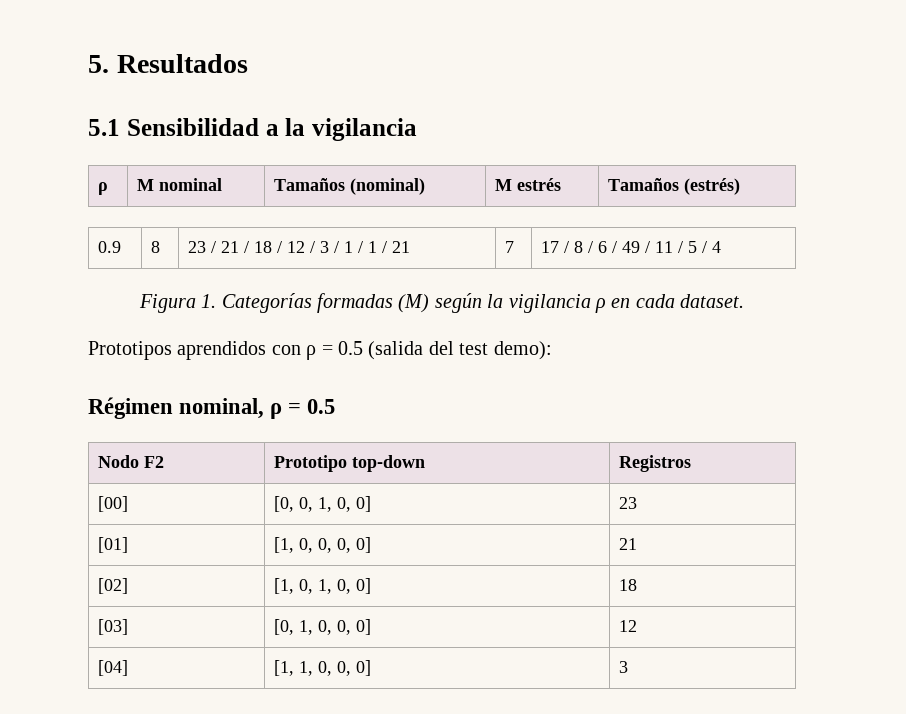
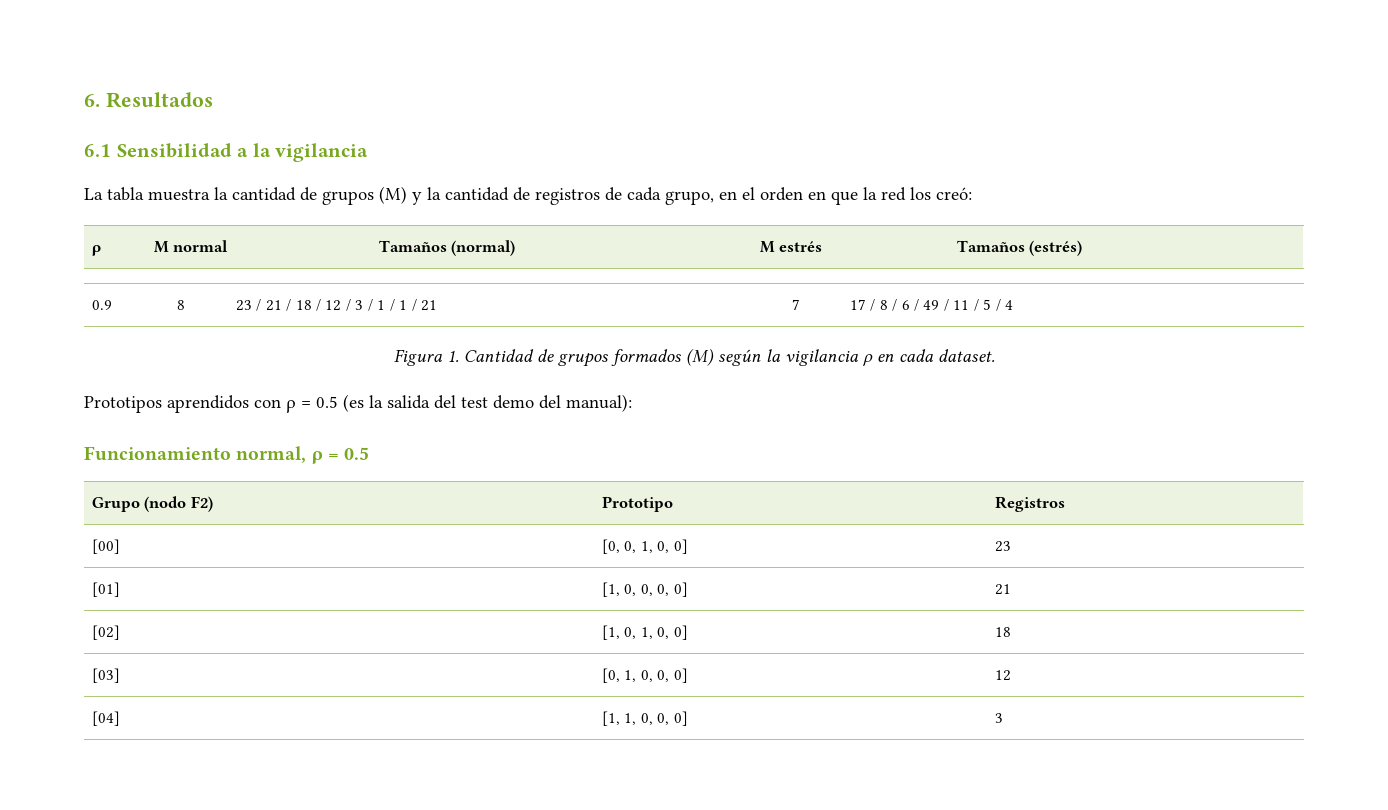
[88,55,109,73] 5. -> [84,94,100,107] 6.
[88,119,120,136] 5.1 -> [84,144,111,157] 6.1
(417, 129) none -> [84,186,972,205] // La tabla muestra la cantidad de grupos (M) y la cantidad de registros de cada grupo, en el orden en que la red los creó:
[159,178,223,191] [274,178,426,195] nominal | Tamaños (nominal) -> [173,240,229,252] [378,240,516,256] normal | Tamaños (normal)
[221,293,393,313] Categorías formadas -> [463,349,681,367] Cantidad de grupos formados
[368,341,552,360] [88,397,265,419] (salida del test demo): // Régimen nominal, -> [343,394,632,412] [84,446,307,463] (es la salida del test demo del manual): // Funcionamiento normal,
[98,455,165,468] Nodo F2 -> [91,496,213,512] Grupo (nodo F2)
[352,455,426,472] top-down -> (673, 504) none

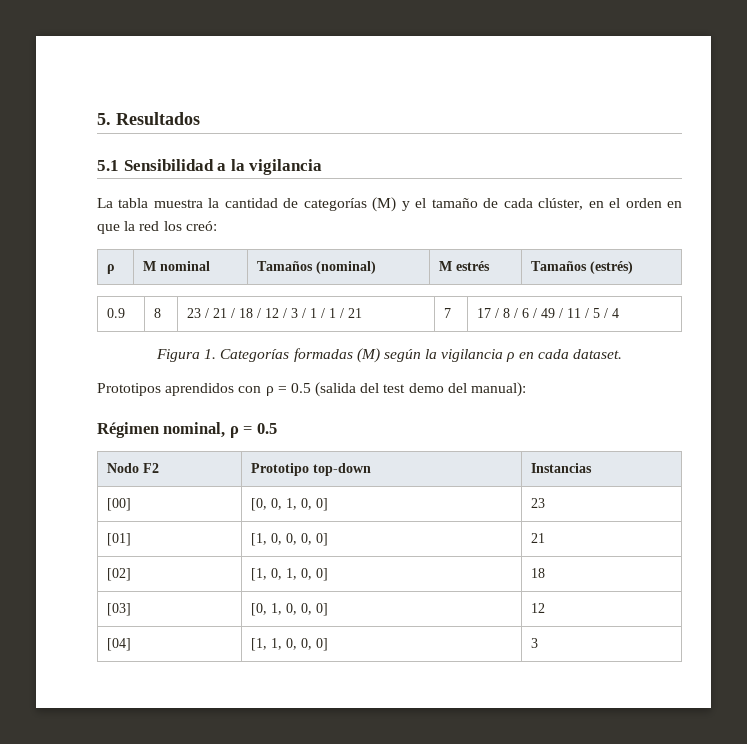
[84,94,100,107] 6. -> [97,113,111,125] 5.
[84,144,111,157] 6.1 -> [97,160,119,171] 5.1
[322,191,374,205] grupos -> [303,198,367,211] categorías
[427,187,600,205] la cantidad de registros -> [415,198,478,208] el tamaño
[665,191,714,205] grupo, -> [538,198,584,210] clúster,
[173,240,229,252] [378,240,516,256] normal | Tamaños (normal) -> [159,261,210,271] [256,261,376,274] nominal | Tamaños (nominal)
[463,349,681,367] Cantidad de grupos formados -> [220,348,353,362] Categorías formadas
[343,394,430,412] (es la salida -> [315,382,357,397] (salida
[84,446,307,463] Funcionamiento normal, -> [97,422,226,438] Régimen nominal,
[91,496,213,512] Grupo (nodo F2) -> [106,463,159,473] Nodo F2
[994,496,1065,512] | Registros -> [312,463,371,476] [530,463,592,473] top-down | Instancias

